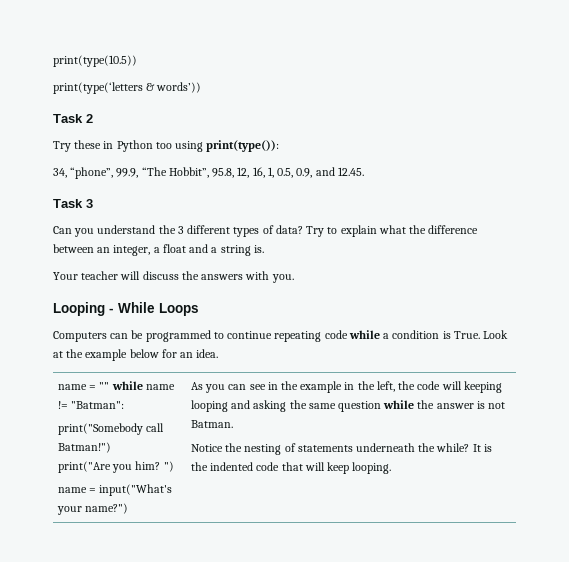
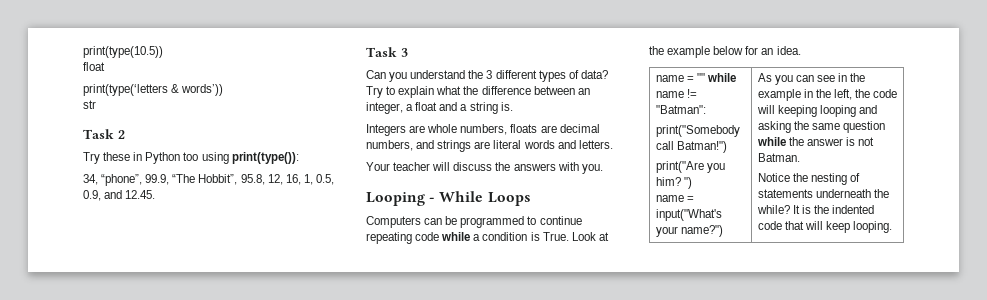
(137, 61) none -> [83,62,105,71] // float
(202, 87) none -> [83,100,96,109] // str
(264, 249) none -> [366,124,600,136] [366,140,613,152] // Integers are whole numbers, floats are decimal numbers, and strings are literal words and letters.

